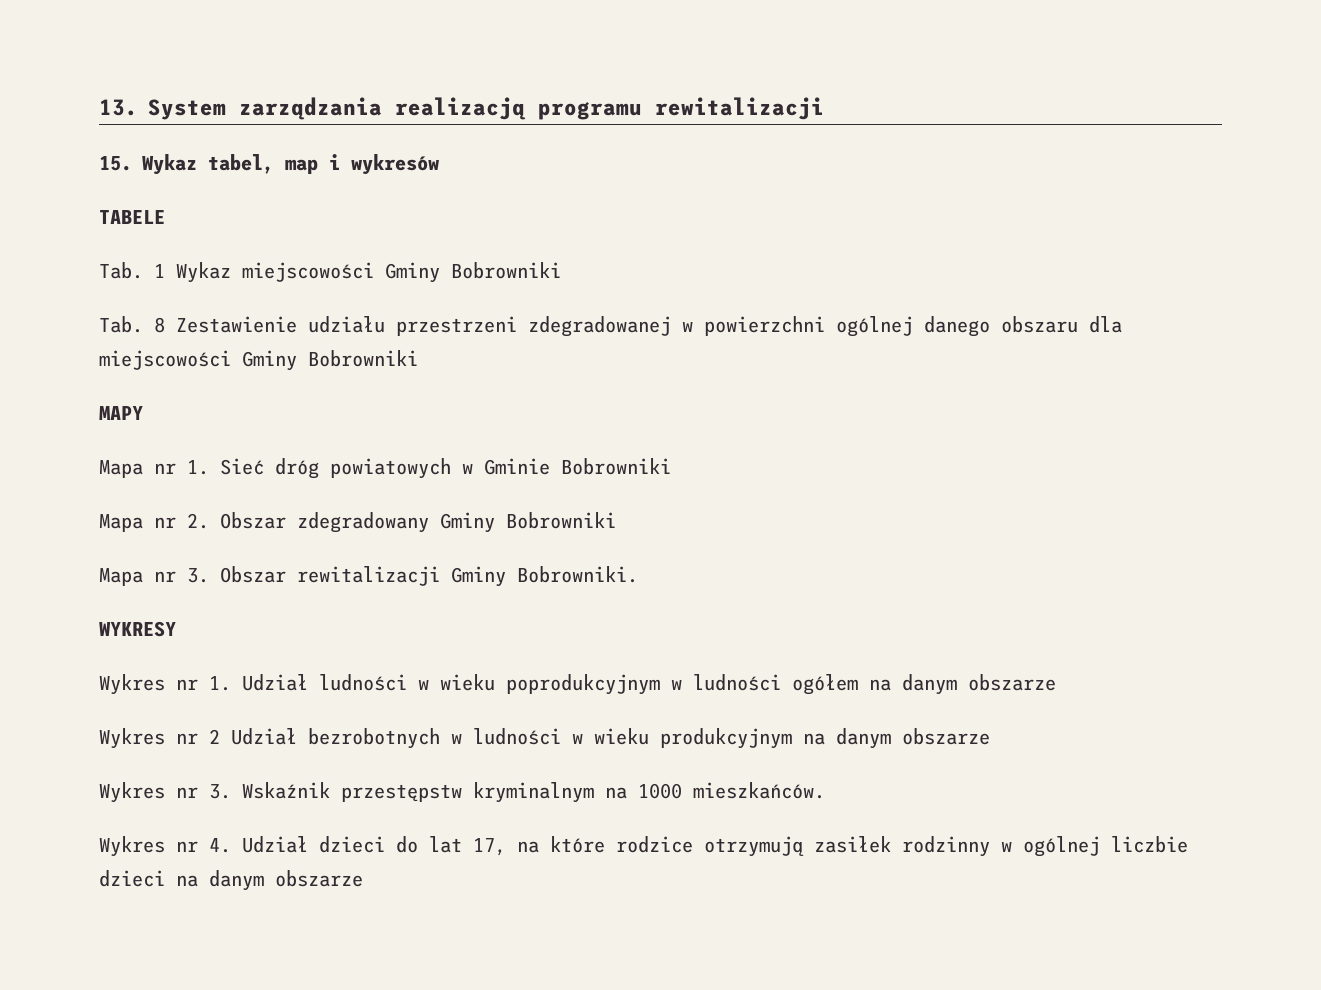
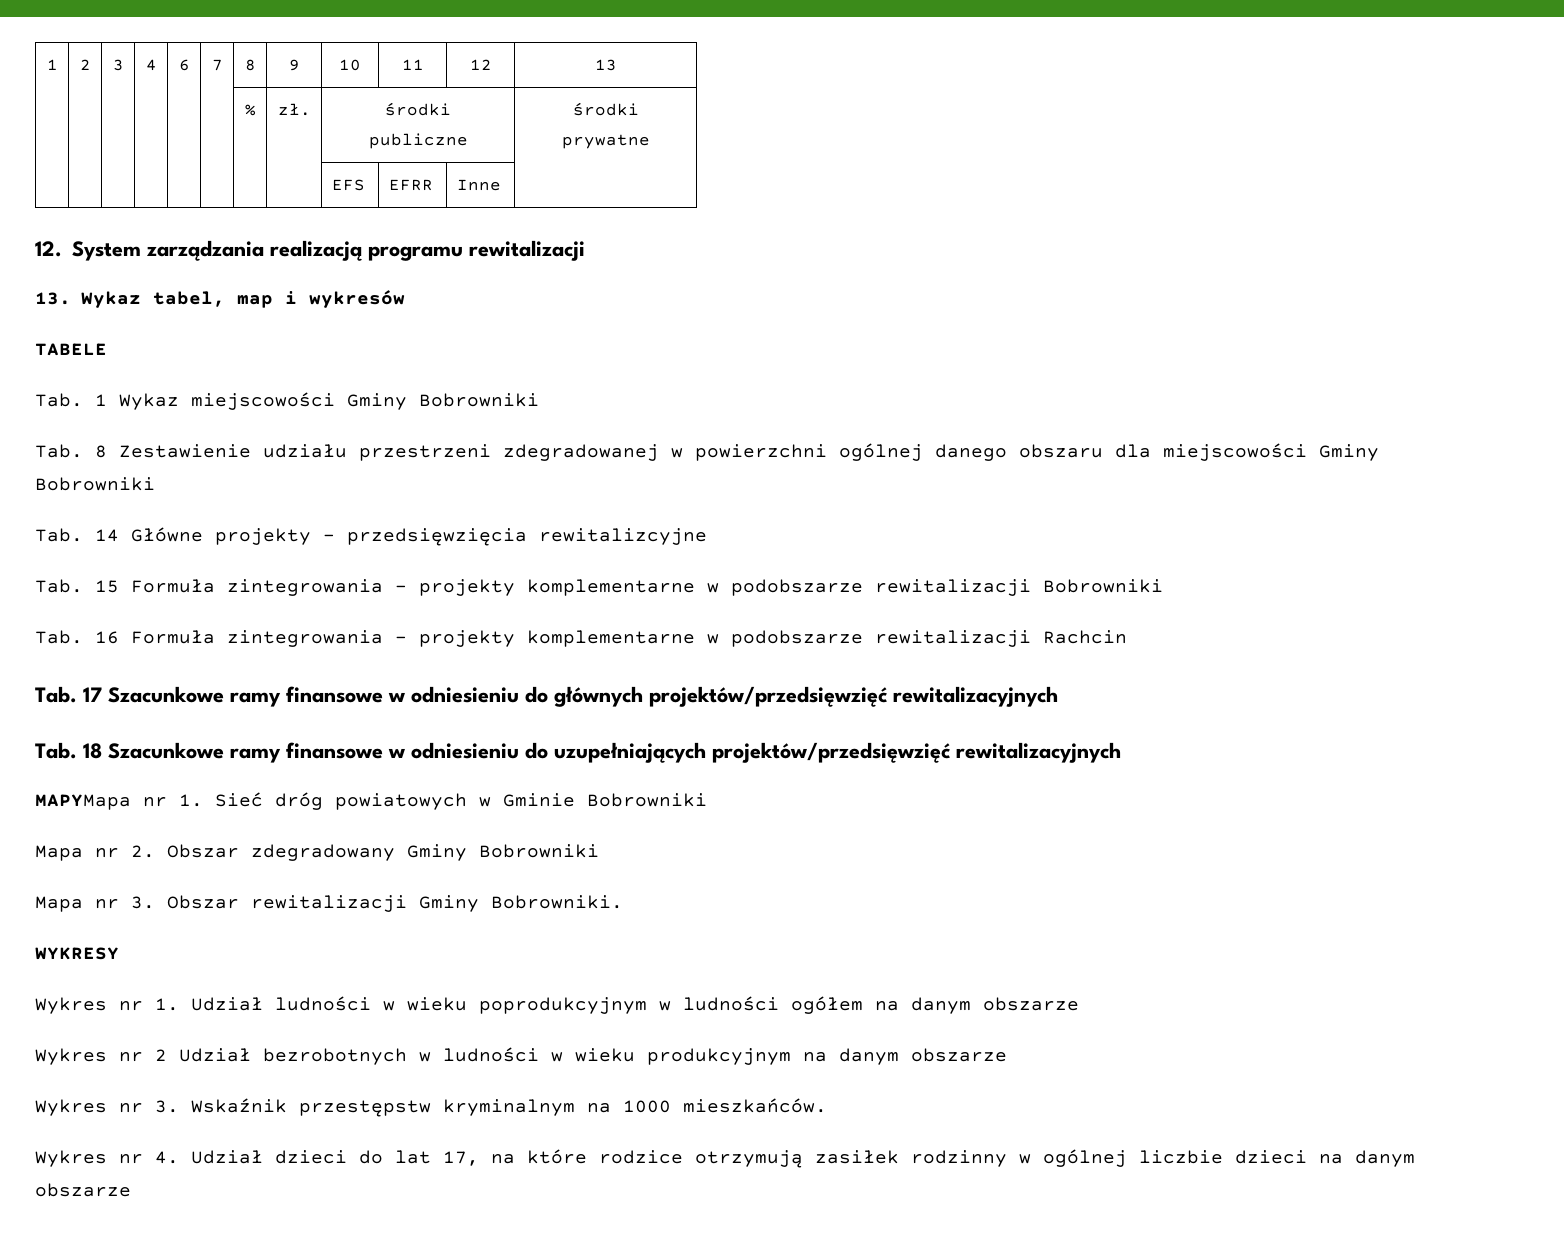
[99,99,138,116] 13. -> [46,59,58,70] [79,59,91,70] [112,59,124,71] [145,59,157,71] [178,59,190,71] [211,59,223,71] [244,59,256,71] [288,59,300,71] [339,59,361,71] [401,59,424,70] [469,59,492,70] [594,59,617,71] [244,104,256,116] [277,103,311,116] [385,102,451,116] [368,133,468,149] [572,102,639,116] [561,134,650,149] [331,179,365,191] [388,179,433,191] [456,179,501,191] [35,241,62,257] 1 | 2 | 3 | 4 | 6 | 7 | 8 | 9 | 10 | 11 | 12 | 13 // | | | | | | % | zł. | środki publiczne | środki prywatne // | | | | | | | | EFS | EFRR | Inne | // 12.
[99,156,132,171] 15. -> [35,292,71,305] 13.
[99,406,143,420] [99,460,143,478] MAPY // Mapa -> [35,527,707,546] [35,579,1163,596] [35,630,1127,647] [35,686,1058,707] [35,742,1121,763] [35,794,131,810] Tab. 14 Główne projekty – przedsięwzięcia rewitalizcyjne // Tab. 15 Formuła zintegrowania - projekty komplementarne w podobszarze rewitalizacji Bobrowniki // Tab. 16 Formuła zintegrowania - projekty komplementarne w podobszarze rewitalizacji Rachcin // Tab. 17 Szacunkowe ramy finansowe w odniesieniu do głównych projektów/przedsięwzięć rewitalizacyjnych // Tab. 18 Szacunkowe ramy finansowe w odniesieniu do uzupełniających projektów/przedsięwzięć rewitalizacyjnych // MAPYMapa

